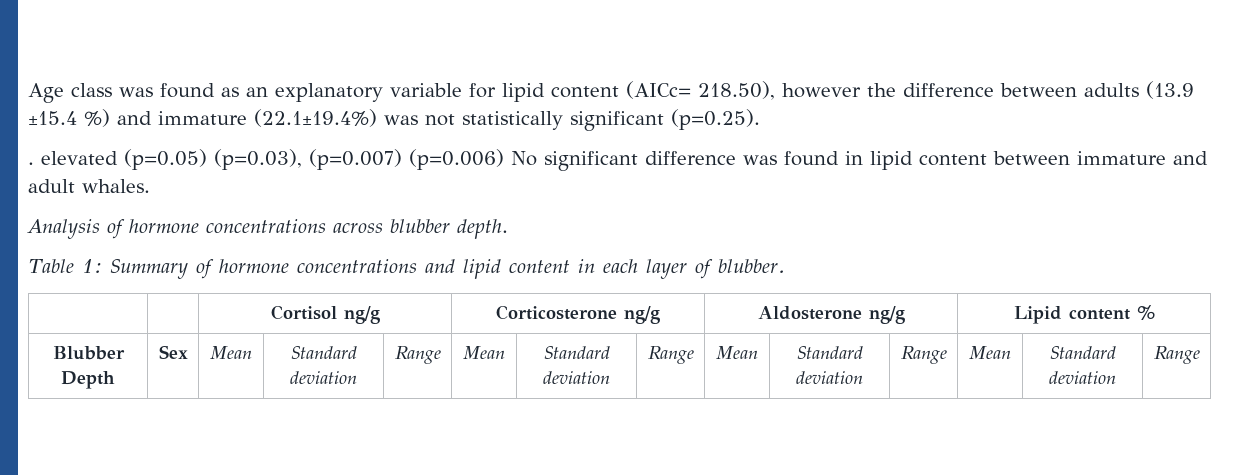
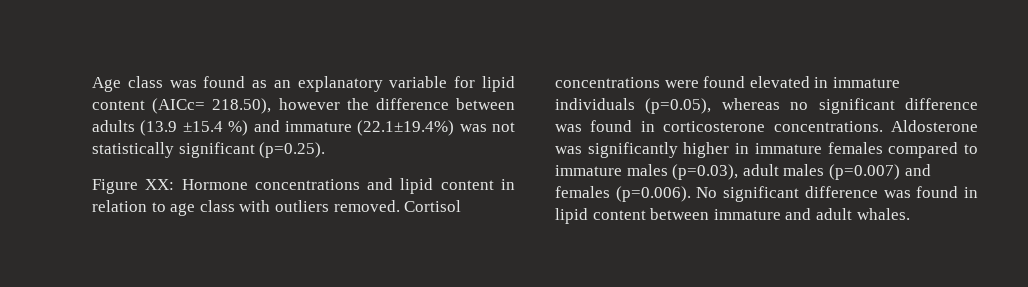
[28,149,504,170] . elevated (p=0.05) (p=0.03), (p=0.007) (p=0.006) -> [92,178,515,194] [92,200,462,216] [555,76,900,88] [555,98,978,114] [555,120,978,132] [555,142,978,158] [555,164,931,180] [555,186,691,202] Figure XX: Hormone concentrations and lipid content in relation to age class with outliers removed. Cortisol concentrations were found elevated in immature individuals (p=0.05), whereas no significant difference was found in corticosterone concentrations. Aldosterone was significantly higher in immature females compared to immature males (p=0.03), adult males (p=0.007) and females (p=0.006).
[27,219,508,239] [28,259,785,279] [270,305,380,324] [496,305,660,324] [757,306,905,324] [1013,305,1155,324] [52,346,125,360] [61,371,115,389] [158,345,188,359] [210,346,253,359] [290,346,357,359] [290,371,357,384] [394,346,441,364] [463,346,506,359] [543,346,610,359] [543,371,610,384] [647,346,694,364] [716,346,759,359] [796,346,863,359] [796,371,863,384] [900,346,947,364] [969,346,1012,359] [1049,346,1116,359] [1049,371,1116,384] [1153,346,1200,364] // Analysis of hormone concentrations across blubber depth. // Table 1: Summary of hormone concentrations and lipid content in each layer of blubber. // | | Cortisol ng/g | Corticosterone ng/g | Aldosterone ng/g | Lipid content % // Blubber Depth | Sex | Mean | Standard deviation | Range | Mean | Standard deviation | Range | Mean | Standard deviation | Range | Mean | Standard deviation | Range -> (910, 214) none

